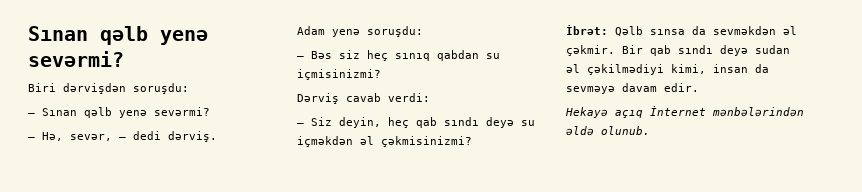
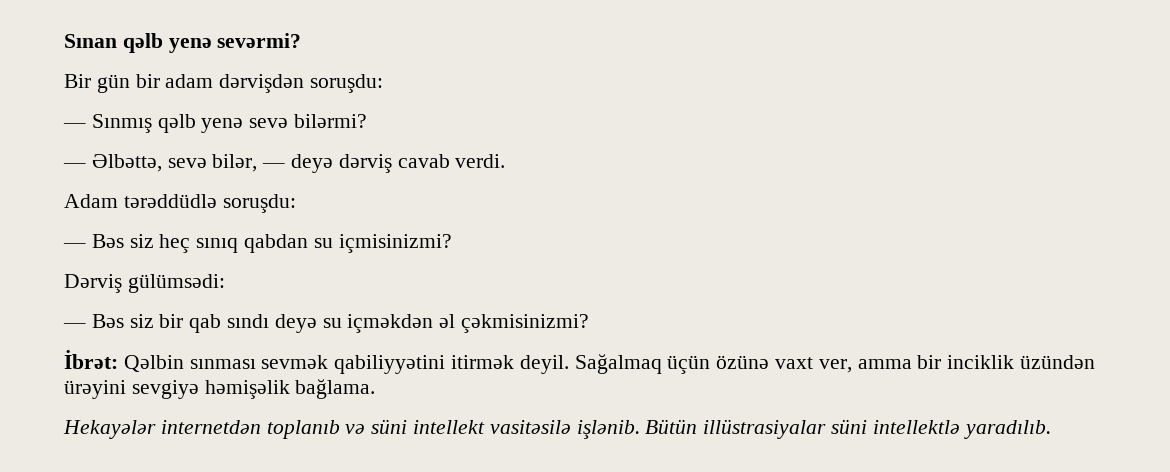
[28,26,208,45] [28,51,124,67] [28,83,56,92] Sınan qəlb yenə sevərmi? // Biri -> [64,33,302,53] [64,74,214,93] Sınan qəlb yenə sevərmi? // Bir gün bir adam
[42,107,210,118] [28,131,217,142] Sınan qəlb yenə sevərmi? // — Hə, sevər, — dedi dərviş. -> [91,114,368,133] [63,154,506,173] Sınmış qəlb yenə sevə bilərmi? // — Əlbəttə, sevə bilər, — deyə dərviş cavab verdi.
[332,29,360,37] yenə -> [123,194,217,208] tərəddüdlə
[346,93,430,102] [297,117,409,128] cavab verdi: // — Siz deyin, heç -> [127,274,225,293] [63,314,184,328] gülümsədi: // — Bəs siz bir
[615,26,797,36] [566,45,790,56] [566,64,769,75] [566,83,699,94] [565,106,804,118] [566,126,650,136] Qəlb sınsa da sevməkdən əl çəkmir. Bir qab sındı deyə sudan əl çəkilmədiyi kimi, insan da sevməyə davam edir. // Hekayə açıq İnternet mənbələrindən əldə olunub. -> [123,354,1096,374] [64,379,376,399] [63,419,1051,439] Qəlbin sınması sevmək qabiliyyətini itirmək deyil. Sağalmaq üçün özünə vaxt ver, amma bir inciklik üzündən ürəyini sevgiyə həmişəlik bağlama. // Hekayələr internetdən toplanıb və süni intellekt vasitəsilə işlənib. Bütün illüstrasiyalar süni intellektlə yaradılıb.

